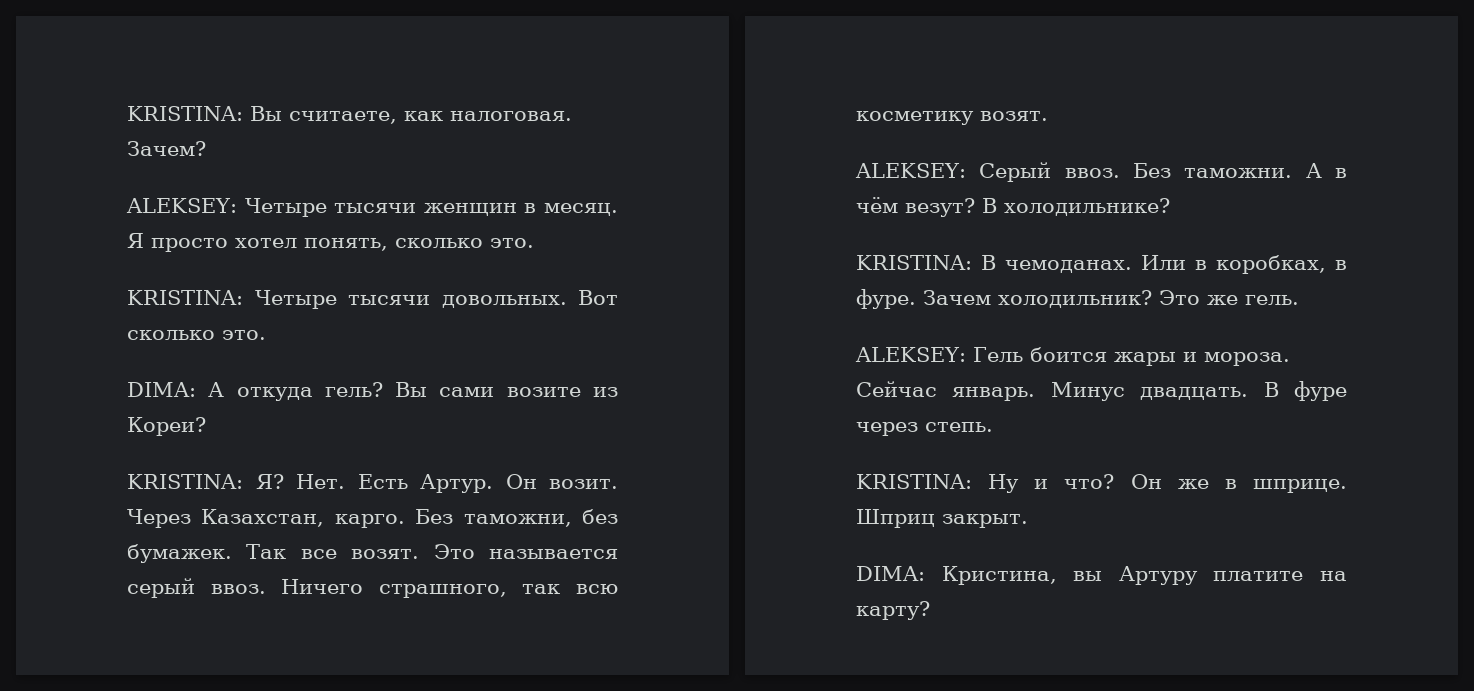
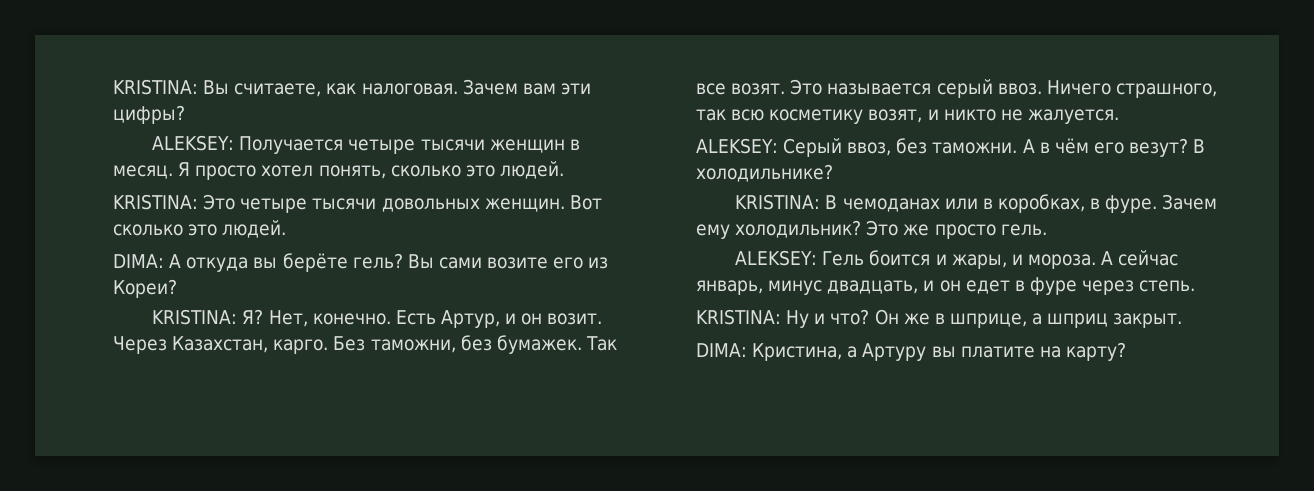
[127,141,206,156] [126,198,327,217] Зачем? // ALEKSEY: Четыре -> [462,79,591,95] [113,105,185,124] [152,135,416,154] Зачем вам эти цифры? // ALEKSEY: Получается четыре
[490,238,534,248] [127,290,618,309] [127,330,266,340] это. // KRISTINA: Четыре тысячи довольных. Вот сколько это. -> [465,161,564,179] [113,194,602,213] [113,220,287,238] это людей. // KRISTINA: Это четыре тысячи довольных женщин. Вот сколько это людей.
(313, 394) none -> [253,253,348,272] вы берёте
(581, 392) none -> [553,257,584,269] его
[296,474,537,493] Нет. Есть Артур. Он -> [268,310,543,328] Нет, конечно. Есть Артур, и он
[980,111,1048,121] возят. -> [868,109,1119,124] возят, и никто не жалуется.
[1064,163,1171,178] ввоз. Без -> [847,138,928,156] ввоз, без
(898, 205) none -> [1094,142,1125,154] его
[1005,255,1186,273] чемоданах. Или -> [842,198,978,212] чемоданах или
(991, 297) none -> [696,224,730,239] ему
(1238, 300) none -> [934,224,996,239] просто
[1113,352,1290,366] [856,381,1279,401] жары и мороза. Сейчас январь. Минус двадцать. В -> [935,250,1179,269] [696,280,1025,295] и жары, и мороза. А сейчас январь, минус двадцать, и он едет в
[1253,479,1347,493] [856,509,935,528] шприце. Шприц -> [949,313,1109,328] шприце, а шприц
[1073,566,1198,585] вы Артуру -> [847,343,956,361] а Артуру вы

